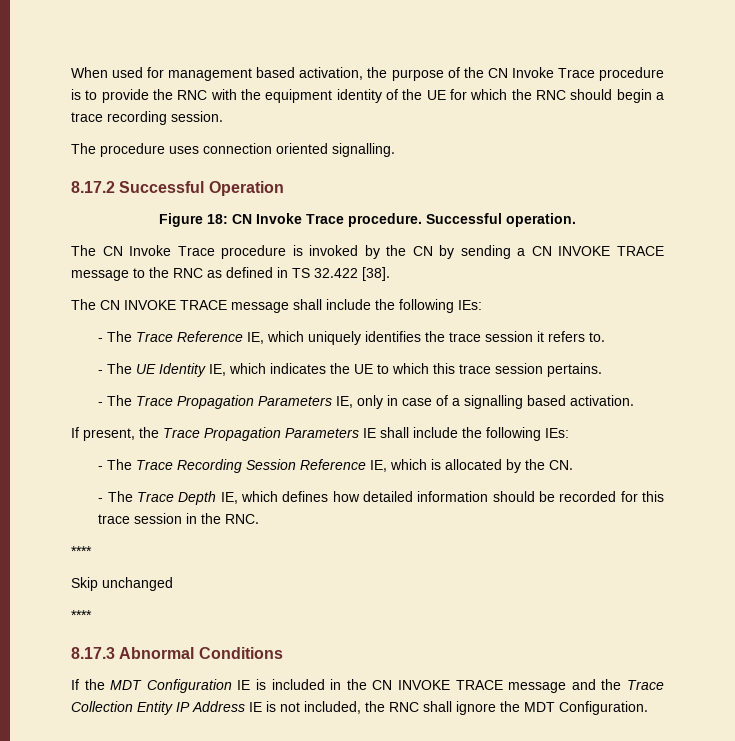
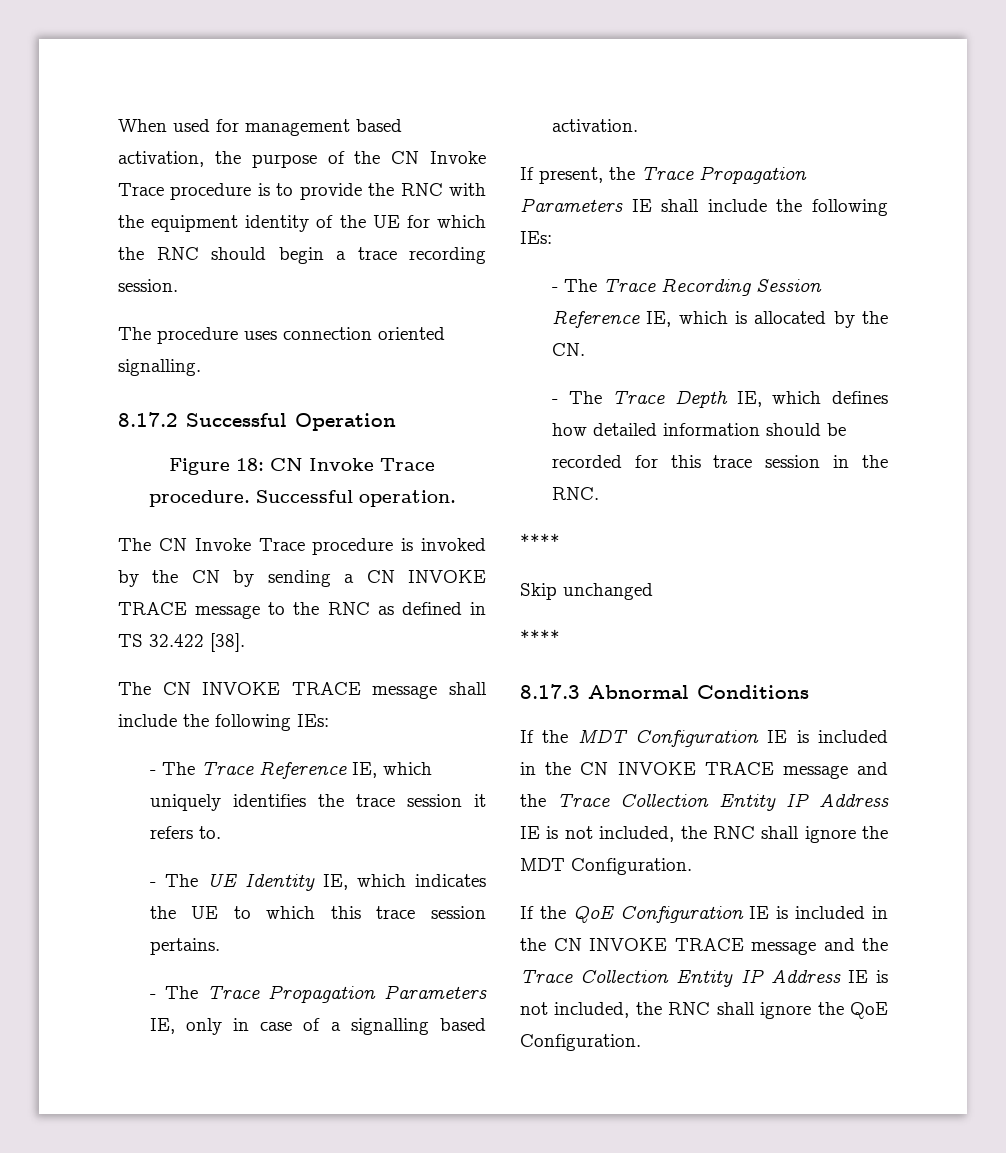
(648, 708) none -> [520,906,888,923] [520,938,888,955] [520,969,888,987] [520,1002,888,1019] [520,1034,641,1051] // If the QoE Configuration IE is included in the CN INVOKE TRACE message and the Trace Collection Entity IP Address IE is not included, the RNC shall ignore the QoE Configuration.

